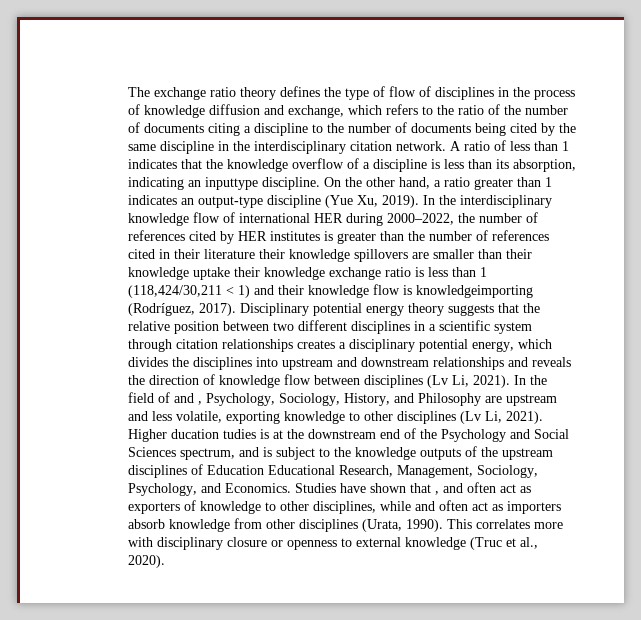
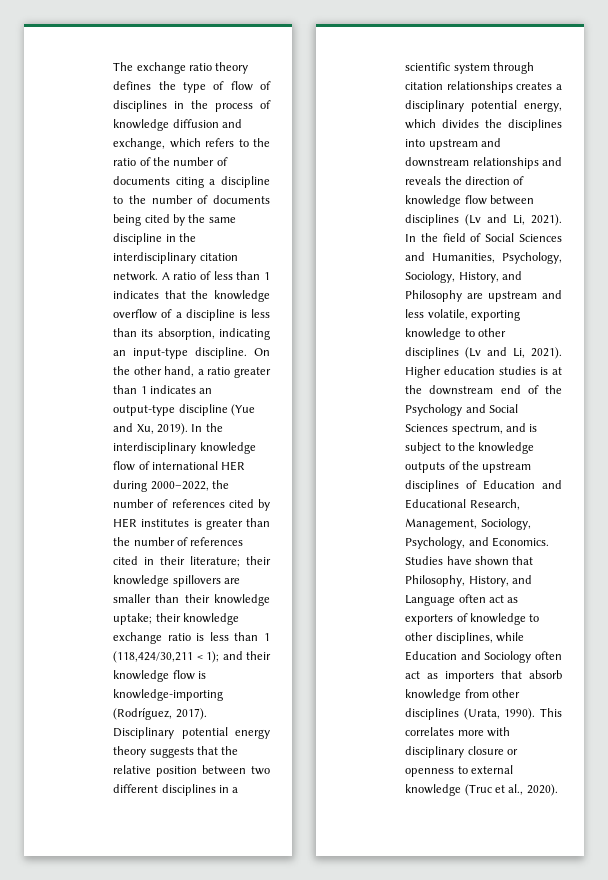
[204,177,258,190] inputtype -> [133,348,189,359] input-type
(353, 201) none -> [113,423,134,432] and
[203,249,255,259] literature -> [190,556,241,567] literature;
[192,267,230,280] uptake -> [113,613,153,625] uptake;
[237,285,250,298] 1) -> [206,651,220,663] 1);
[415,285,533,298] knowledgeimporting -> [113,689,224,701] knowledge-importing
(448, 381) none -> [487,214,508,223] and
[173,393,202,405] and , -> [485,233,562,242] [405,252,496,263] Social Sciences and Humanities,
(481, 417) none -> [487,347,508,356] and
[170,429,256,439] ducation tudies -> [444,366,537,375] education studies
(264, 470) none -> [542,480,562,489] and
[434,483,463,495] , and -> [405,575,532,587] [405,595,456,606] Philosophy, History, and Language
[414,501,435,511] and -> [405,651,532,663] Education and Sociology
(561, 507) none -> [501,670,523,679] that

